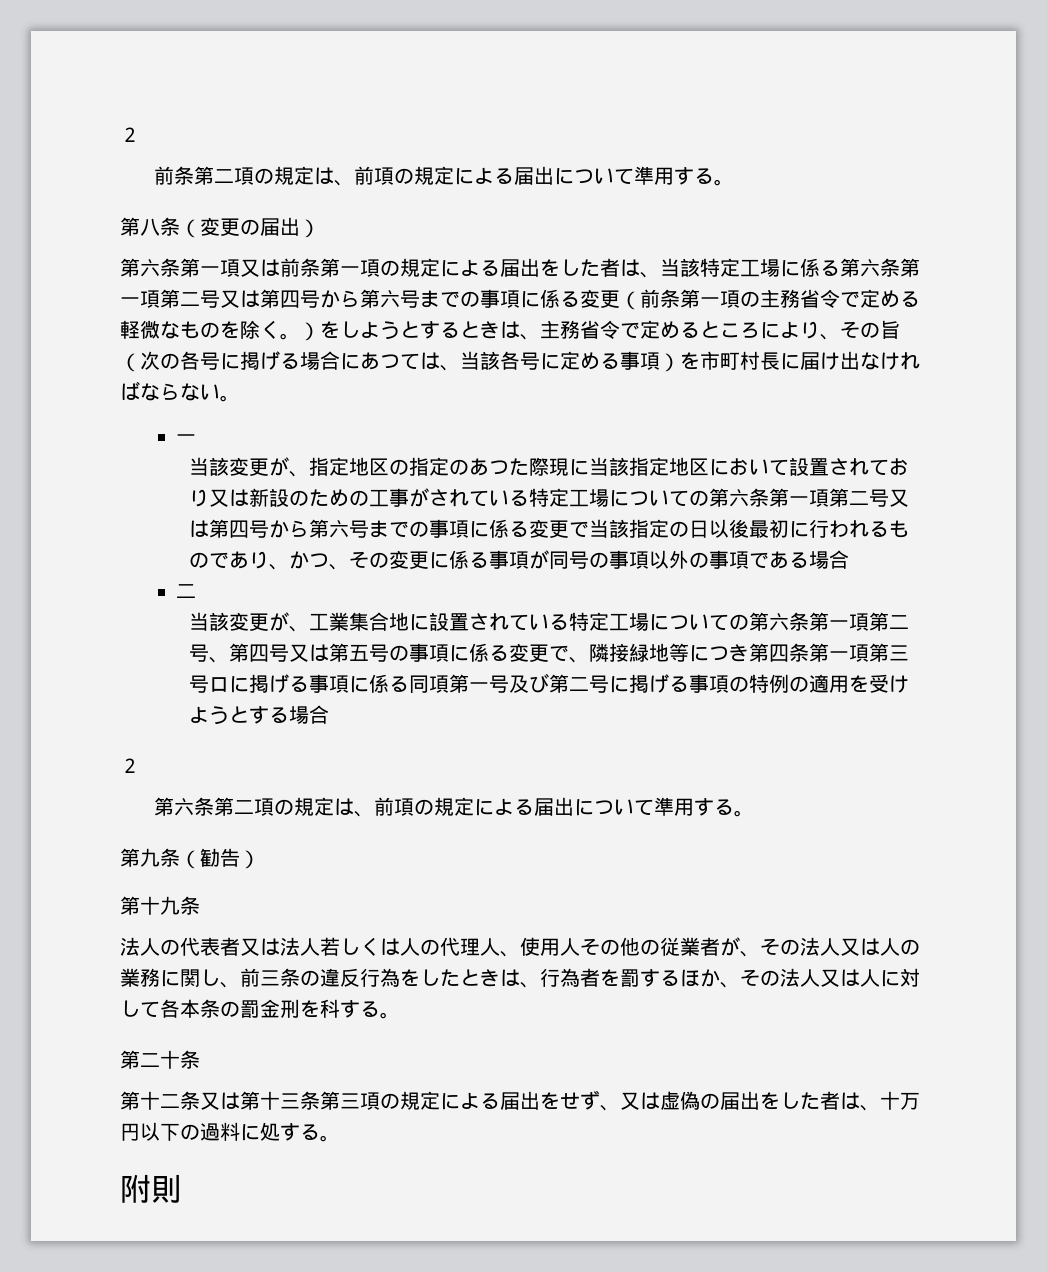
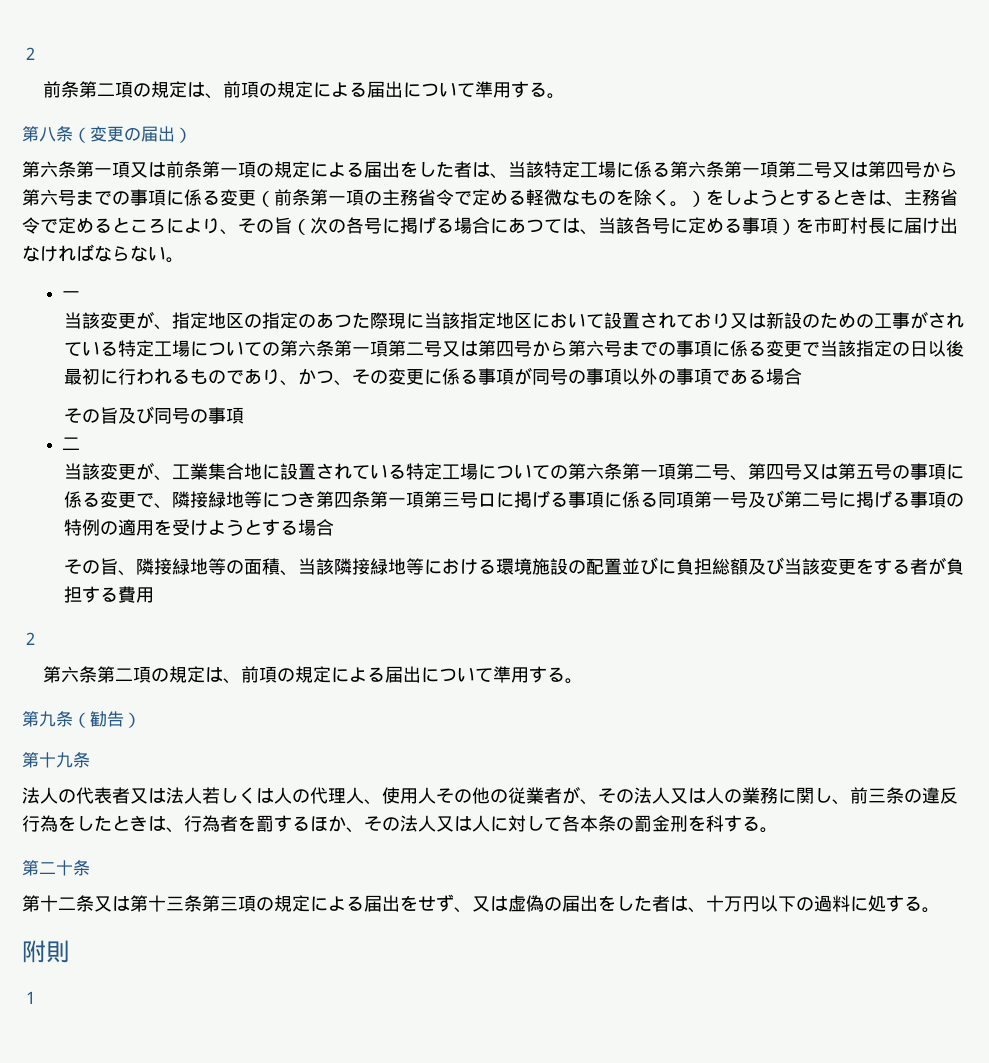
(849, 559) none -> [64,406,245,424] // その旨及び同号の事項
(329, 714) none -> [64,557,965,576] [64,586,155,603] // その旨、隣接緑地等の面積、当該隣接緑地等における環境施設の配置並びに負担総額及び当該変更をする者が負担する費用
(182, 1188) none -> [22,991,39,1004] // １

